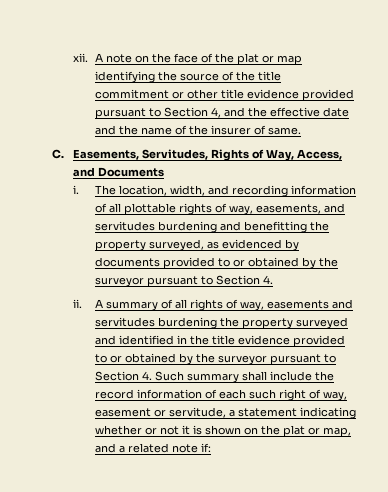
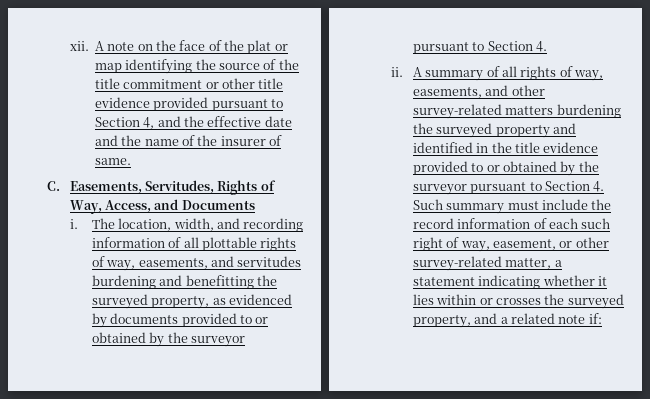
[95,239,205,251] property surveyed, -> [91,294,210,309] surveyed property,
[267,299,354,309] [95,317,349,329] easements and servitudes burdening the property surveyed -> [412,85,545,98] [412,104,621,119] [412,123,550,138] easements, and other survey-related matters burdening the surveyed property
[242,371,268,381] shall -> [507,201,539,210] must
[95,407,357,419] [95,425,352,437] easement or servitude, a statement indicating whether or not it is shown on the plat or map, -> [492,237,609,250] [412,256,562,271] [412,275,607,289] [412,294,624,309] [412,315,471,328] easement, or other survey-related matter, a statement indicating whether it lies within or crosses the surveyed property,

